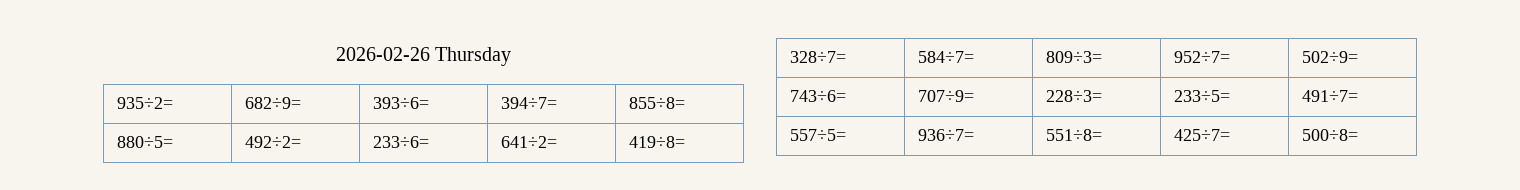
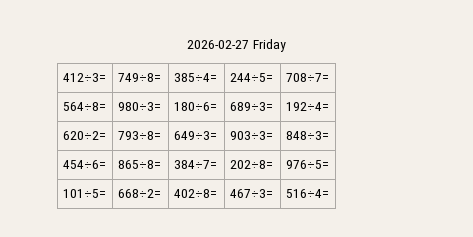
[335,47,512,66] [116,97,173,109] [244,97,301,109] [372,97,429,109] [500,97,557,109] [628,97,685,109] [116,136,173,148] [244,136,301,148] [372,136,429,148] [500,136,557,148] [628,136,685,148] [789,51,846,63] [917,51,974,63] [1045,51,1102,63] [1173,51,1230,63] [1301,51,1358,63] [789,90,846,102] [917,90,974,102] [1045,90,1102,102] [1173,90,1230,102] [1301,90,1358,102] [789,129,846,141] [917,129,974,141] [1045,129,1102,141] [1173,129,1230,141] [1301,129,1358,141] 2026-02-26 Thursday // 935÷2= | 682÷9= | 393÷6= | 394÷7= | 855÷8= // 880÷5= | 492÷2= | 233÷6= | 641÷2= | 419÷8= // 328÷7= | 584÷7= | 809÷3= | 952÷7= | 502÷9= // 743÷6= | 707÷9= | 228÷3= | 233÷5= | 491÷7= // 557÷5= | 936÷7= | 551÷8= | 425÷7= | 500÷8= -> [187,39,286,52] [62,73,106,82] [117,73,161,82] [173,73,217,82] [229,73,273,82] [285,73,329,82] [62,102,106,111] [117,102,161,111] [173,102,217,111] [229,102,273,111] [285,102,329,111] [62,131,106,140] [117,131,161,140] [173,131,217,140] [229,131,273,140] [285,131,329,140] [62,160,106,169] [117,160,161,169] [173,160,217,169] [229,160,273,169] [285,160,329,169] [62,189,106,198] [117,189,161,198] [173,189,217,198] [229,189,273,198] [285,189,329,198] 2026-02-27 Friday // 412÷3= | 749÷8= | 385÷4= | 244÷5= | 708÷7= // 564÷8= | 980÷3= | 180÷6= | 689÷3= | 192÷4= // 620÷2= | 793÷8= | 649÷3= | 903÷3= | 848÷3= // 454÷6= | 865÷8= | 384÷7= | 202÷8= | 976÷5= // 101÷5= | 668÷2= | 402÷8= | 467÷3= | 516÷4=

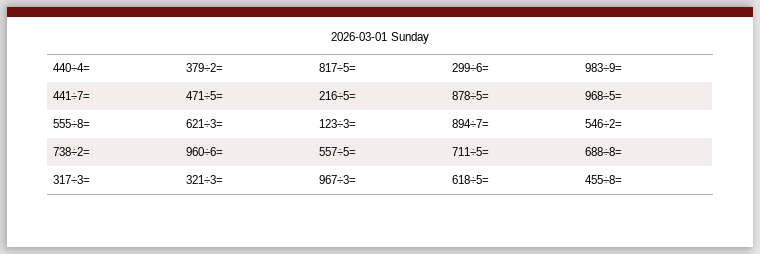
[187,39,286,52] [62,73,106,82] [117,73,161,82] [173,73,217,82] [229,73,273,82] [285,73,329,82] [62,102,106,111] [117,102,161,111] [173,102,217,111] [229,102,273,111] [285,102,329,111] [62,131,106,140] [117,131,161,140] [173,131,217,140] [229,131,273,140] [285,131,329,140] [62,160,106,169] [117,160,161,169] [173,160,217,169] [229,160,273,169] [285,160,329,169] [62,189,106,198] [117,189,161,198] [173,189,217,198] [229,189,273,198] [285,189,329,198] 2026-02-27 Friday // 412÷3= | 749÷8= | 385÷4= | 244÷5= | 708÷7= // 564÷8= | 980÷3= | 180÷6= | 689÷3= | 192÷4= // 620÷2= | 793÷8= | 649÷3= | 903÷3= | 848÷3= // 454÷6= | 865÷8= | 384÷7= | 202÷8= | 976÷5= // 101÷5= | 668÷2= | 402÷8= | 467÷3= | 516÷4= -> [331,32,429,44] [52,63,90,72] [185,63,223,72] [318,63,356,72] [451,63,489,72] [584,63,622,72] [52,91,90,100] [185,91,223,100] [318,91,356,100] [451,91,489,100] [584,91,622,100] [52,119,90,128] [185,119,223,128] [318,119,356,128] [451,119,489,128] [584,119,622,128] [52,147,90,156] [185,147,223,156] [318,147,356,156] [451,147,489,156] [584,147,622,156] [52,175,90,184] [185,175,223,184] [318,175,356,184] [451,175,489,184] [584,175,622,184] 2026-03-01 Sunday // 440÷4= | 379÷2= | 817÷5= | 299÷6= | 983÷9= // 441÷7= | 471÷5= | 216÷5= | 878÷5= | 968÷5= // 555÷8= | 621÷3= | 123÷3= | 894÷7= | 546÷2= // 738÷2= | 960÷6= | 557÷5= | 711÷5= | 688÷8= // 317÷3= | 321÷3= | 967÷3= | 618÷5= | 455÷8=

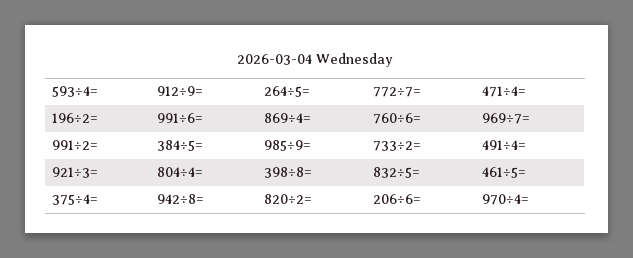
[331,32,429,44] [52,63,90,72] [185,63,223,72] [318,63,356,72] [451,63,489,72] [584,63,622,72] [52,91,90,100] [185,91,223,100] [318,91,356,100] [451,91,489,100] [584,91,622,100] [52,119,90,128] [185,119,223,128] [318,119,356,128] [451,119,489,128] [584,119,622,128] [52,147,90,156] [185,147,223,156] [318,147,356,156] [451,147,489,156] [584,147,622,156] [52,175,90,184] [185,175,223,184] [318,175,356,184] [451,175,489,184] [584,175,622,184] 2026-03-01 Sunday // 440÷4= | 379÷2= | 817÷5= | 299÷6= | 983÷9= // 441÷7= | 471÷5= | 216÷5= | 878÷5= | 968÷5= // 555÷8= | 621÷3= | 123÷3= | 894÷7= | 546÷2= // 738÷2= | 960÷6= | 557÷5= | 711÷5= | 688÷8= // 317÷3= | 321÷3= | 967÷3= | 618÷5= | 455÷8= -> [237,53,393,67] [51,86,98,97] [156,86,203,96] [263,86,310,97] [372,87,421,97] [481,86,526,97] [51,113,98,123] [156,113,203,123] [263,113,311,123] [372,113,421,124] [481,113,530,124] [51,140,98,150] [156,140,203,151] [263,140,311,151] [372,141,421,151] [481,140,526,150] [51,167,98,178] [156,167,203,177] [263,167,312,178] [372,167,420,178] [481,167,526,178] [51,194,98,205] [156,194,204,204] [263,194,312,204] [372,194,421,204] [481,194,529,205] 2026-03-04 Wednesday // 593÷4= | 912÷9= | 264÷5= | 772÷7= | 471÷4= // 196÷2= | 991÷6= | 869÷4= | 760÷6= | 969÷7= // 991÷2= | 384÷5= | 985÷9= | 733÷2= | 491÷4= // 921÷3= | 804÷4= | 398÷8= | 832÷5= | 461÷5= // 375÷4= | 942÷8= | 820÷2= | 206÷6= | 970÷4=

